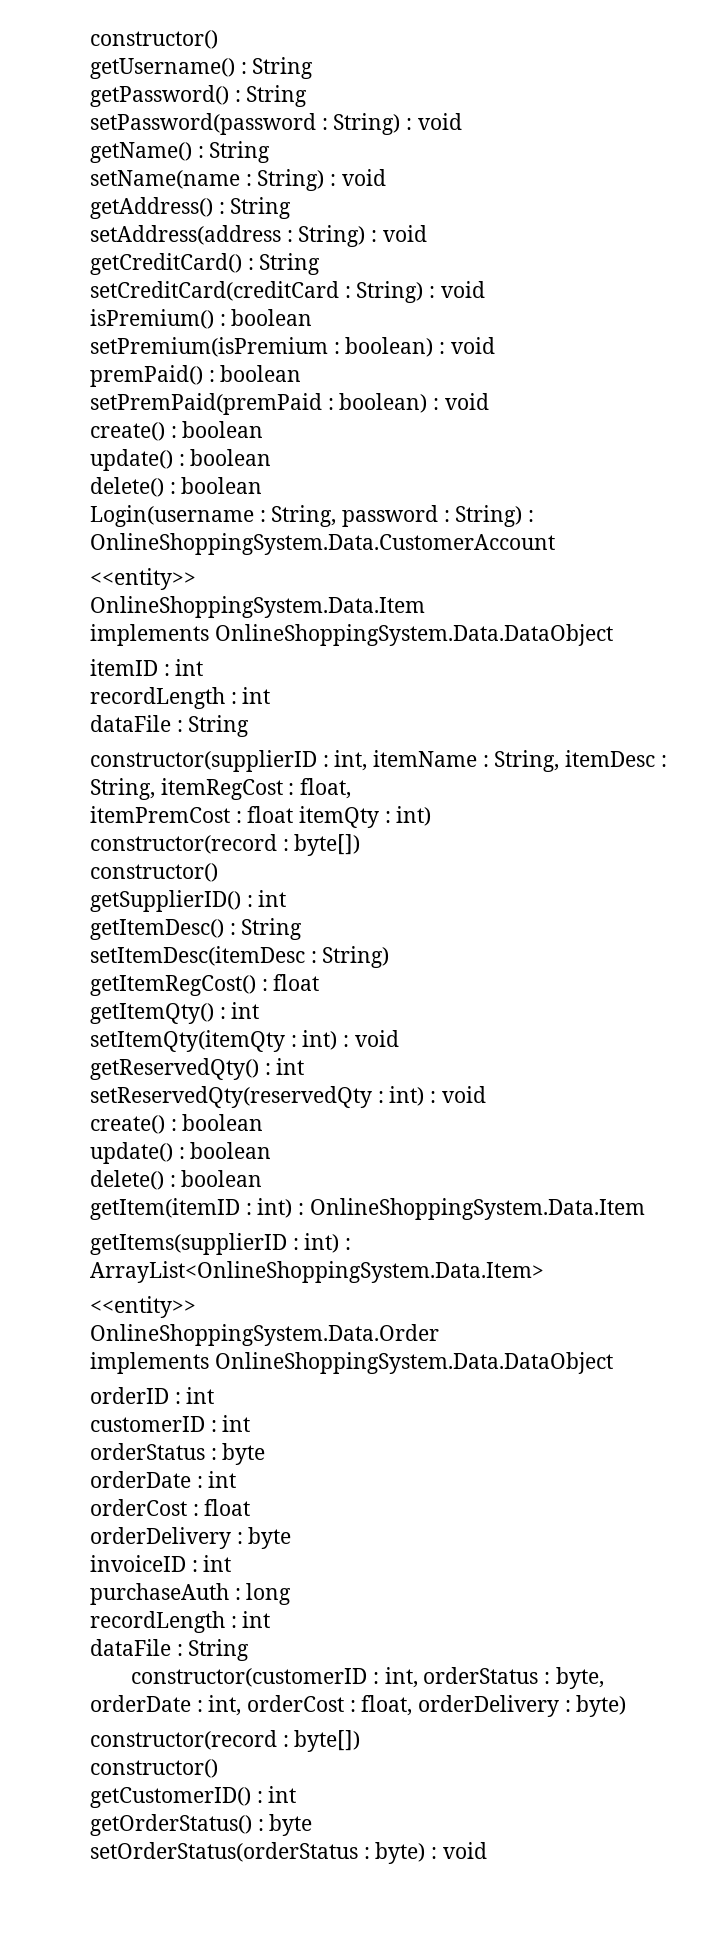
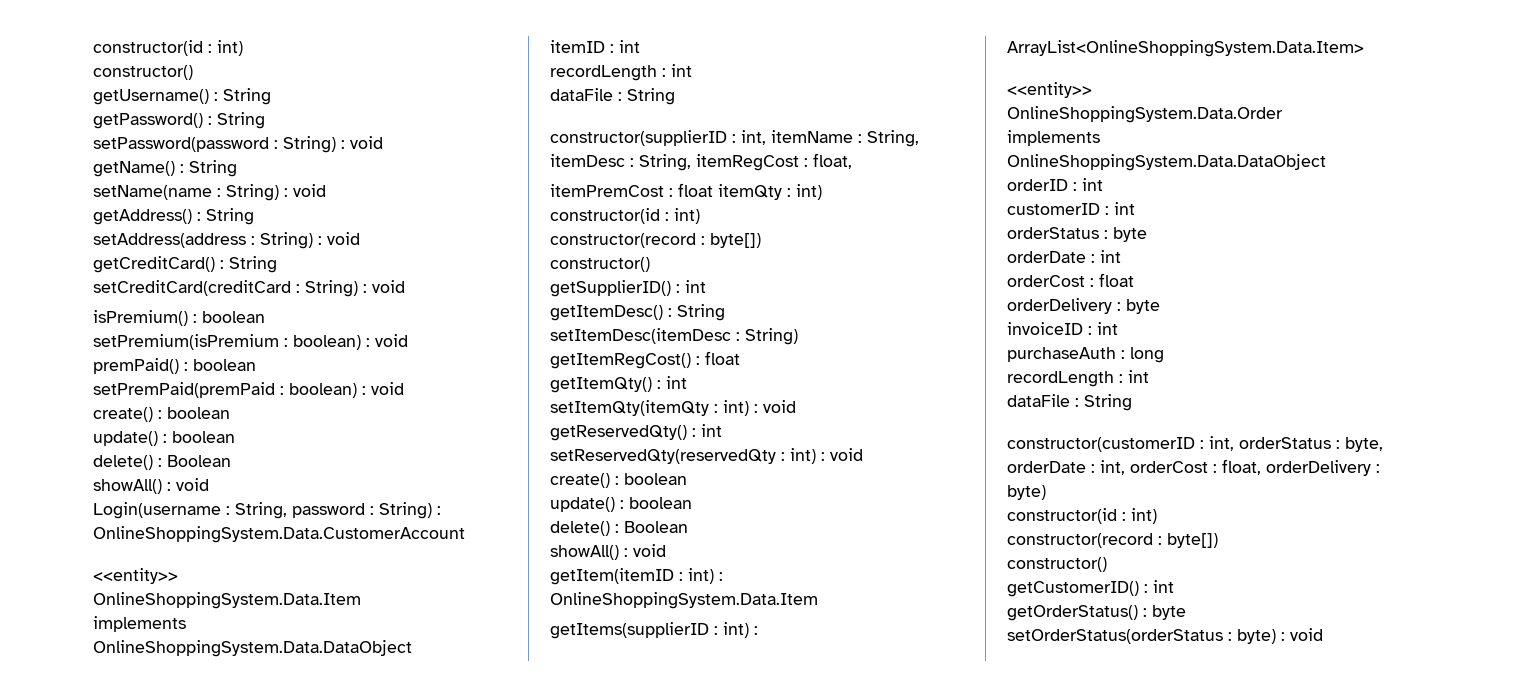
(90, 39) none -> [93,40,243,56] constructor(id : int) //
[181,477,263,494] boolean -> [167,455,231,467] [93,478,209,494] Boolean // showAll() : void
(432, 816) none -> [550,208,700,224] // constructor(id : int)
[181,1170,263,1187] boolean -> [624,521,688,533] [550,544,666,560] Boolean // showAll() : void
(627, 1706) none -> [1007,508,1157,524] // constructor(id : int)

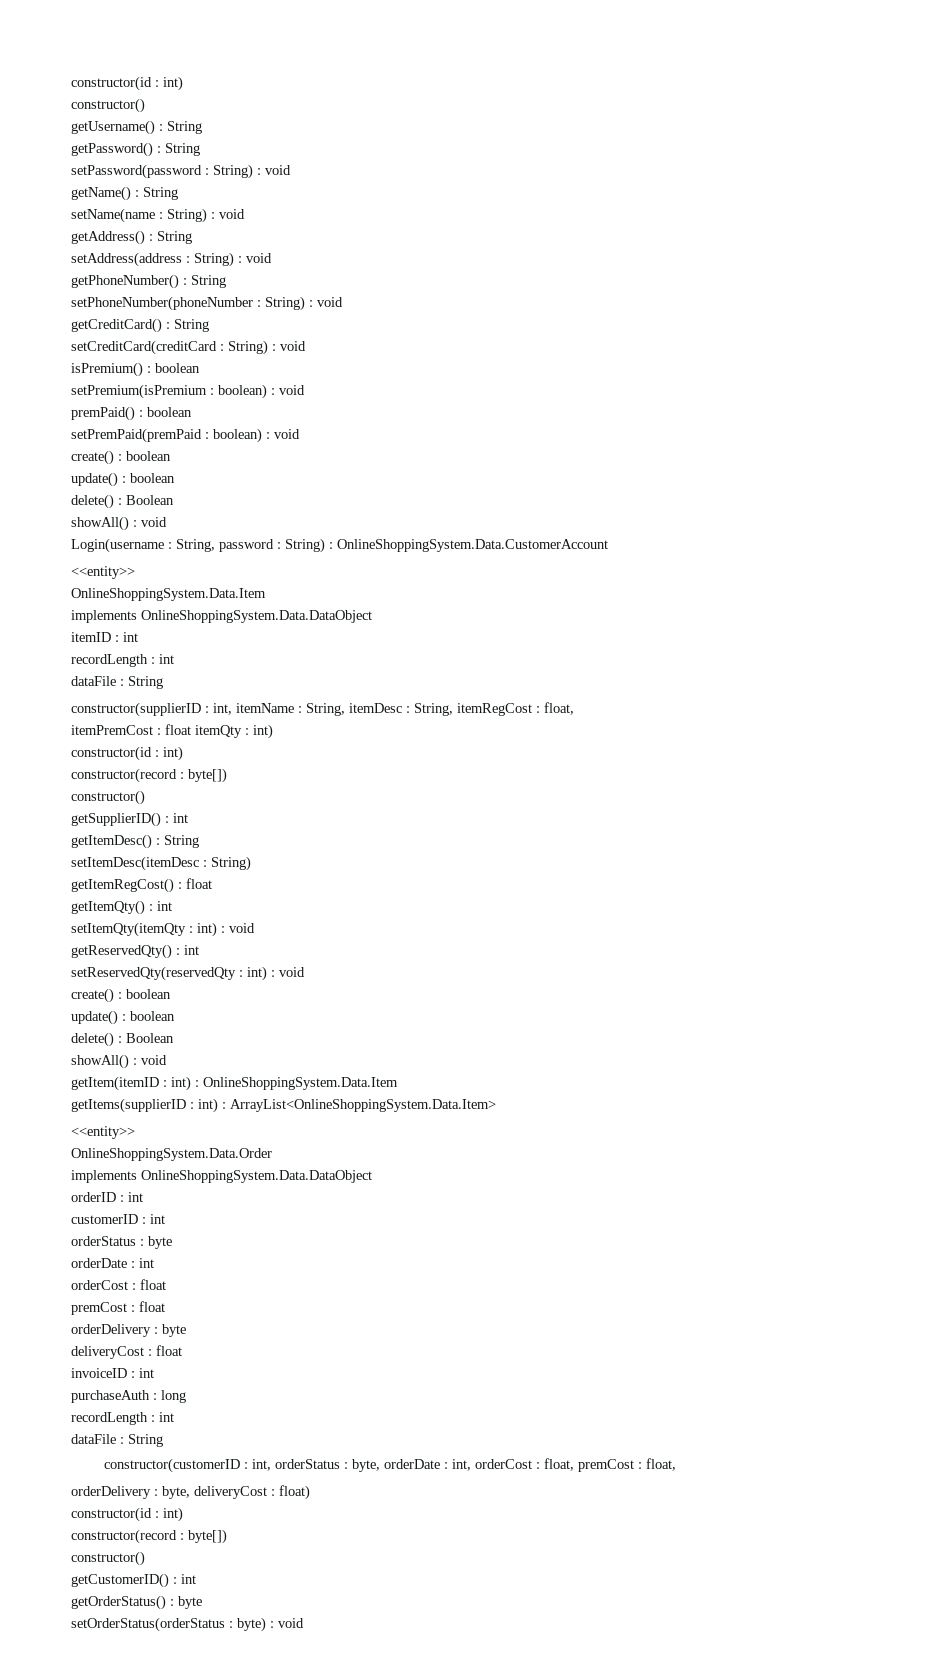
(360, 238) none -> [71,274,226,289] [71,296,343,311] // getPhoneNumber() : String // setPhoneNumber(phoneNumber : String) : void
(1134, 280) none -> [71,1301,165,1315] // premCost : float
(1160, 306) none -> [71,1345,182,1359] // deliveryCost : float
[1266,460,1380,476] [1007,485,1046,500] orderDelivery : byte) -> [578,1458,677,1472] [71,1485,310,1500] premCost : float, // orderDelivery : byte, deliveryCost : float)

